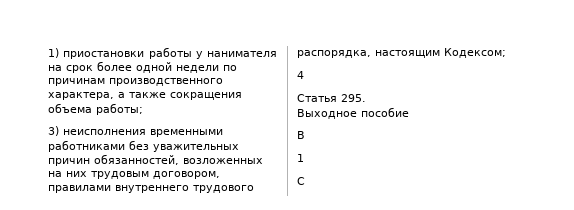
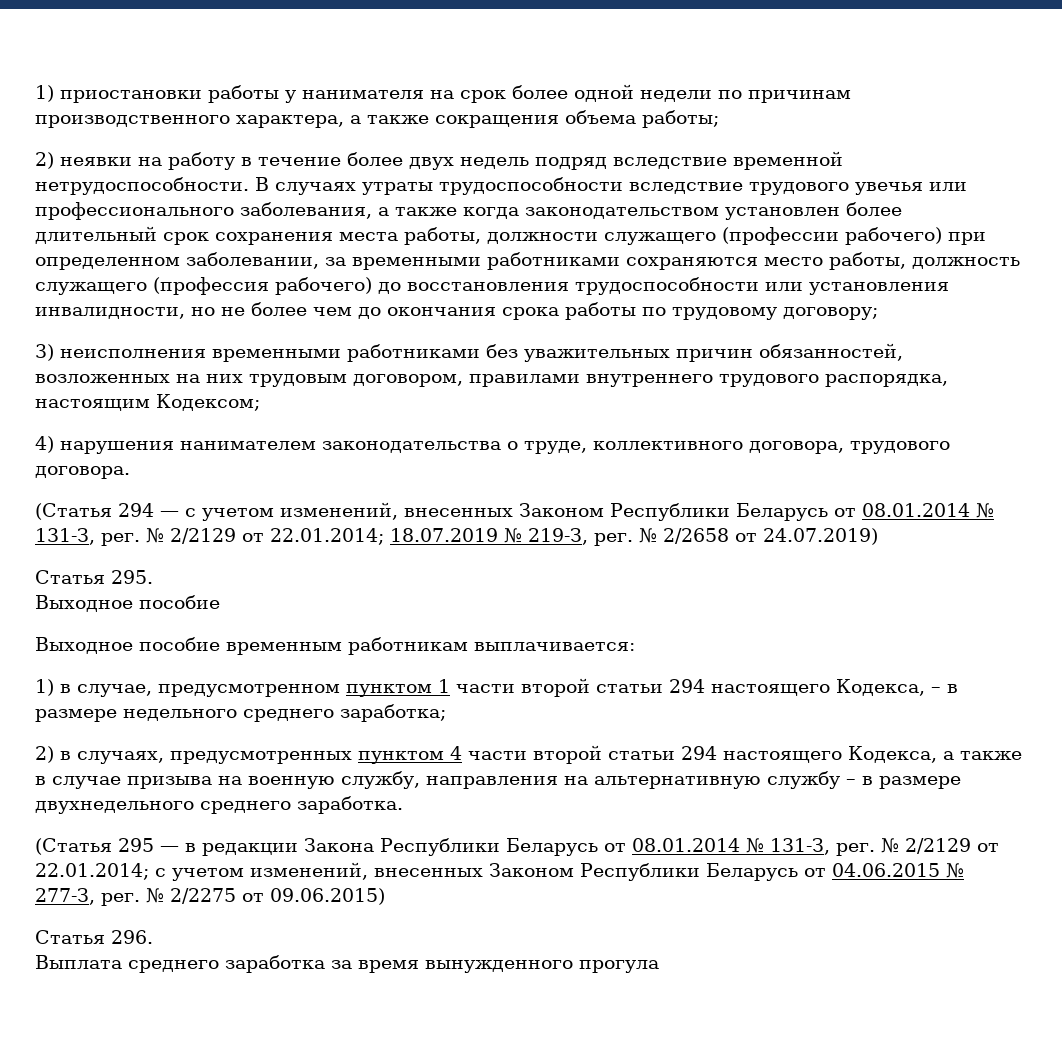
(143, 109) none -> [35,151,843,170] [35,177,967,195] [35,202,902,220] [35,226,986,245] [35,252,1020,270] [35,277,949,295] [35,302,878,320] // 2) неявки на работу в течение более двух недель подряд вследствие временной нетрудоспособности. В случаях утраты трудоспособности вследствие трудового увечья или профессионального заболевания, а также когда законодательством установлен более длительный срок сохранения места работы, должности служащего (профессии рабочего) при определенном заболевании, за временными работниками сохраняются место работы, должность служащего (профессия рабочего) до восстановления трудоспособности или установления инвалидности, но не более чем до окончания срока работы по трудовому договору;
[297,71,304,79] [297,94,366,102] [297,107,409,119] [297,131,305,139] [297,154,304,162] [297,177,305,185] 4 // Статья 295. // Выходное пособие // В // 1 // С -> [35,436,950,454] [35,466,130,479] [35,502,994,521] [35,528,878,546] [35,570,153,584] [35,595,220,612] [35,637,635,655] [35,678,958,697] [35,704,446,722] [35,745,1022,764] [35,771,961,789] [35,796,403,814] [35,838,999,856] [35,862,964,881] [35,888,385,906] [35,930,153,944] [35,955,659,973] 4) нарушения нанимателем законодательства о труде, коллективного договора, трудового договора. // (Статья 294 — с учетом изменений, внесенных Законом Республики Беларусь от 08.01.2014 № 131-З, рег. № 2/2129 от 22.01.2014; 18.07.2019 № 219-З, рег. № 2/2658 от 24.07.2019) // Статья 295. // Выходное пособие // Выходное пособие временным работникам выплачивается: // 1) в случае, предусмотренном пунктом 1 части второй статьи 294 настоящего Кодекса, – в размере недельного среднего заработка; // 2) в случаях, предусмотренных пунктом 4 части второй статьи 294 настоящего Кодекса, а также в случае призыва на военную службу, направления на альтернативную службу – в размере двухнедельного среднего заработка. // (Статья 295 — в редакции Закона Республики Беларусь от 08.01.2014 № 131-З, рег. № 2/2129 от 22.01.2014; с учетом изменений, внесенных Законом Республики Беларусь от 04.06.2015 № 277-З, рег. № 2/2275 от 09.06.2015) // Статья 296. // Выплата среднего заработка за время вынужденного прогула

